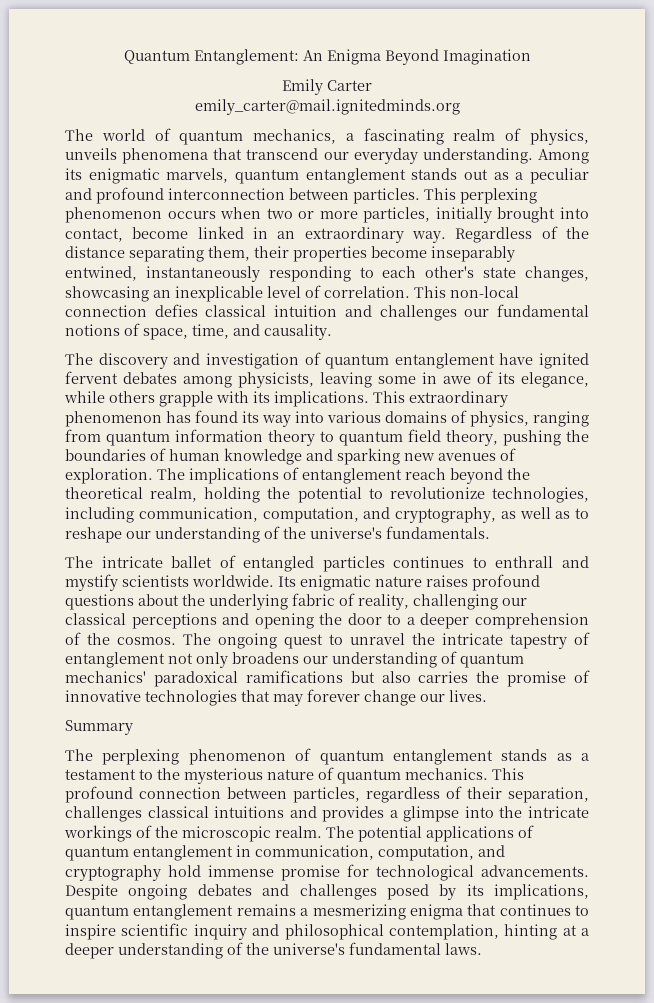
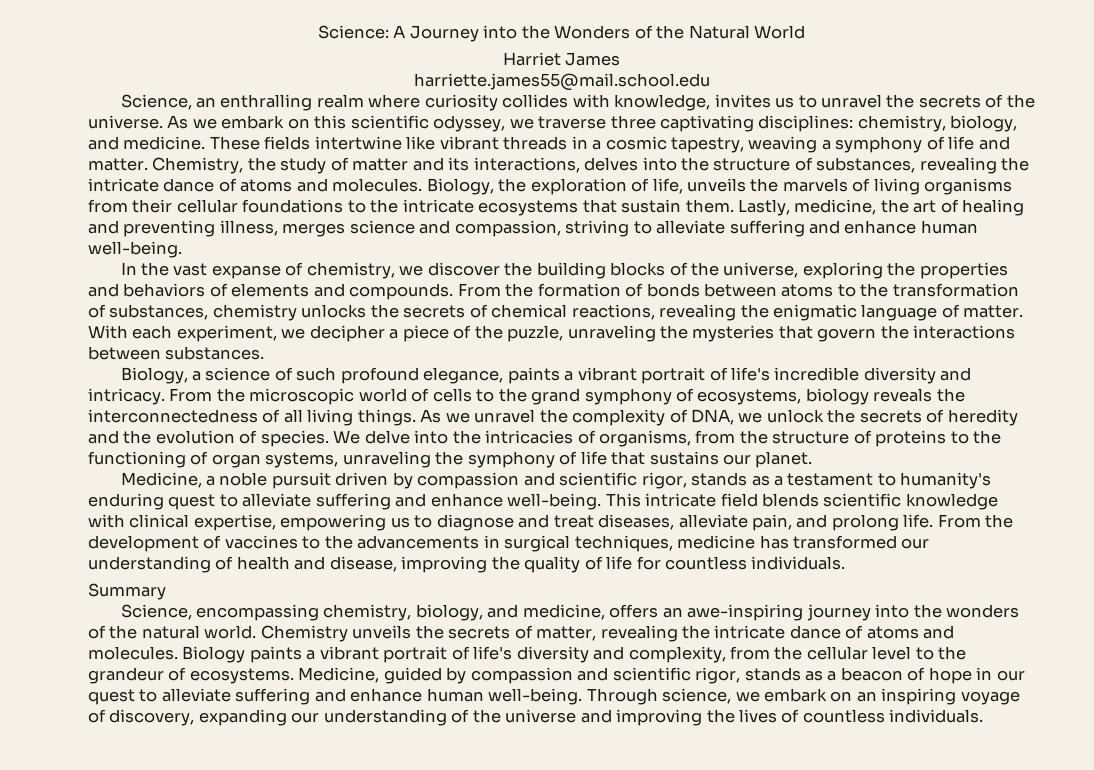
[123,49,531,65] [282,79,372,95] [194,99,460,115] [65,128,589,145] [65,148,589,164] [65,168,589,184] [65,187,537,204] [65,207,589,223] [65,226,589,243] [65,246,515,262] [65,266,589,282] [65,285,519,302] [65,304,589,321] [65,323,332,340] [65,352,589,369] [65,371,589,388] [64,391,508,407] [65,410,589,427] [65,429,589,446] [65,448,516,465] [65,467,530,484] [65,487,589,503] [65,507,589,523] [65,526,490,543] [65,555,589,572] [65,574,540,591] [65,593,527,610] [65,613,589,629] [65,632,590,649] [65,651,524,668] [65,670,590,687] [65,689,487,706] [65,720,133,735] [65,748,493,765] Quantum Entanglement: An Enigma Beyond Imagination // Emily Carter // emily_carter@mail.ignitedminds.org // The world of quantum mechanics, a fascinating realm of physics, unveils phenomena that transcend our everyday understanding. Among its enigmatic marvels, quantum entanglement stands out as a peculiar and profound interconnection between particles. This perplexing phenomenon occurs when two or more particles, initially brought into contact, become linked in an extraordinary way. Regardless of the distance separating them, their properties become inseparably entwined, instantaneously responding to each other's state changes, showcasing an inexplicable level of correlation. This non-local connection defies classical intuition and challenges our fundamental notions of space, time, and causality. // The discovery and investigation of quantum entanglement have ignited fervent debates among physicists, leaving some in awe of its elegance, while others grapple with its implications. This extraordinary phenomenon has found its way into various domains of physics, ranging from quantum information theory to quantum field theory, pushing the boundaries of human knowledge and sparking new avenues of exploration. The implications of entanglement reach beyond the theoretical realm, holding the potential to revolutionize technologies, including communication, computation, and cryptography, as well as to reshape our understanding of the universe's fundamentals. // The intricate ballet of entangled particles continues to enthrall and mystify scientists worldwide. Its enigmatic nature raises profound questions about the underlying fabric of reality, challenging our classical perceptions and opening the door to a deeper comprehension of the cosmos. The ongoing quest to unravel the intricate tapestry of entanglement not only broadens our understanding of quantum mechanics' paradoxical ramifications but also carries the promise of innovative technologies that may forever change our lives. // Summary // The perplexing phenomenon of quantum entanglement -> [317,25,806,42] [502,52,621,66] [413,73,710,91] [120,94,1035,111] [88,115,1018,132] [88,136,1010,153] [88,157,1030,174] [88,178,1013,195] [88,199,1025,216] [88,220,978,237] [88,241,182,258] [120,262,1008,279] [88,283,1019,300] [88,304,1024,321] [88,325,1016,342] [88,346,265,360] [120,367,972,384] [88,388,965,405] [88,409,1018,426] [88,430,1002,447] [88,451,813,468] [120,472,687,489] Science: A Journey into the Wonders of the Natural World // Harriet James // harriette.james55@mail.school.edu // Science, an enthralling realm where curiosity collides with knowledge, invites us to unravel the secrets of the universe. As we embark on this scientific odyssey, we traverse three captivating disciplines: chemistry, biology, and medicine. These fields intertwine like vibrant threads in a cosmic tapestry, weaving a symphony of life and matter. Chemistry, the study of matter and its interactions, delves into the structure of substances, revealing the intricate dance of atoms and molecules. Biology, the exploration of life, unveils the marvels of living organisms from their cellular foundations to the intricate ecosystems that sustain them. Lastly, medicine, the art of healing and preventing illness, merges science and compassion, striving to alleviate suffering and enhance human well-being. // In the vast expanse of chemistry, we discover the building blocks of the universe, exploring the properties and behaviors of elements and compounds. From the formation of bonds between atoms to the transformation of substances, chemistry unlocks the secrets of chemical reactions, revealing the enigmatic language of matter. With each experiment, we decipher a piece of the puzzle, unraveling the mysteries that govern the interactions between substances. // Biology, a science of such profound elegance, paints a vibrant portrait of life's incredible diversity and intricacy. From the microscopic world of cells to the grand symphony of ecosystems, biology reveals the interconnectedness of all living things. As we unravel the complexity of DNA, we unlock the secrets of heredity and the evolution of species. We delve into the intricacies of organisms, from the structure of proteins to the functioning of organ systems, unraveling the symphony of life that sustains our planet. // Medicine, a noble pursuit driven by compassion and scientific rigor,
[157,767,524,784] [65,786,589,803] [65,806,589,822] [64,825,534,842] [65,845,505,861] [65,864,589,881] [65,884,589,900] [65,904,589,920] [65,923,589,940] [65,942,482,959] the mysterious nature of quantum mechanics. This profound connection between particles, regardless of their separation, challenges classical intuitions and provides a glimpse into the intricate workings of the microscopic realm. The potential applications of quantum entanglement in communication, computation, and cryptography hold immense promise for technological advancements. Despite ongoing debates and challenges posed by its implications, quantum entanglement remains a mesmerizing enigma that continues to inspire scientific inquiry and philosophical contemplation, hinting at a deeper understanding of the universe's fundamental laws. -> [900,472,992,489] [88,493,998,510] [88,514,1014,531] [88,535,930,552] [88,556,846,573] [88,583,166,600] [120,604,1020,621] [88,625,955,642] [88,646,967,663] [88,667,1025,684] [88,688,1020,705] [88,709,984,726] humanity's enduring quest to alleviate suffering and enhance well-being. This intricate field blends scientific knowledge with clinical expertise, empowering us to diagnose and treat diseases, alleviate pain, and prolong life. From the development of vaccines to the advancements in surgical techniques, medicine has transformed our understanding of health and disease, improving the quality of life for countless individuals. // Summary // Science, encompassing chemistry, biology, and medicine, offers an awe-inspiring journey into the wonders of the natural world. Chemistry unveils the secrets of matter, revealing the intricate dance of atoms and molecules. Biology paints a vibrant portrait of life's diversity and complexity, from the cellular level to the grandeur of ecosystems. Medicine, guided by compassion and scientific rigor, stands as a beacon of hope in our quest to alleviate suffering and enhance human well-being. Through science, we embark on an inspiring voyage of discovery, expanding our understanding of the universe and improving the lives of countless individuals.

